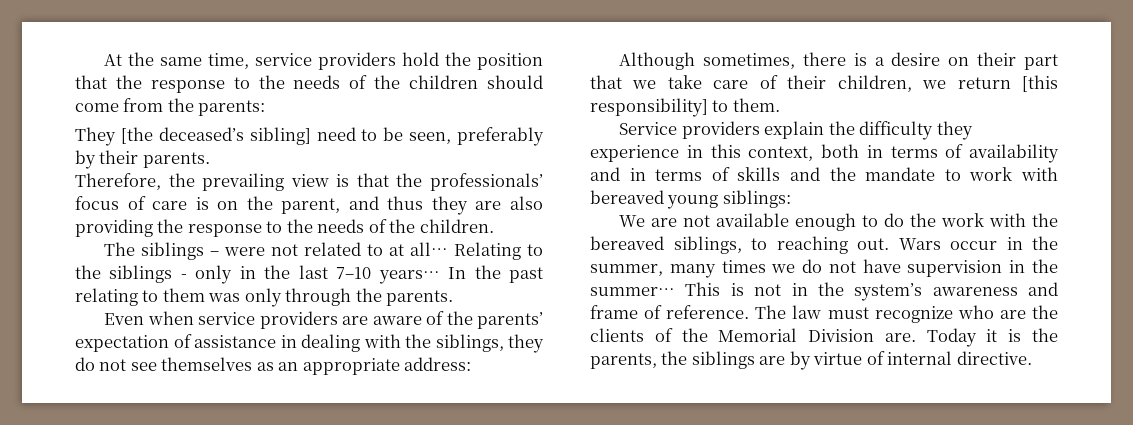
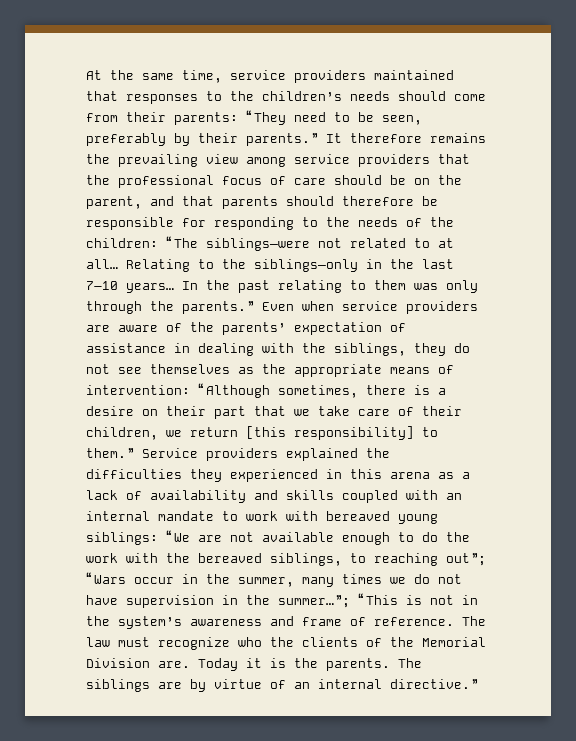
[402,52,543,70] [75,75,479,93] hold the position that the response to the needs of the children -> [374,70,454,80] [86,91,390,104] maintained that responses to the children’s needs
[167,98,194,112] the -> [126,112,166,122] their
[75,127,311,146] // They [the deceased’s sibling] -> [246,110,286,125] “They
[142,152,210,168] [75,173,543,191] parents. // Therefore, the prevailing view is that the professionals’ -> [246,133,486,146] [86,154,470,167] [86,175,214,188] parents.” It therefore remains the prevailing view among service providers that the professional
[195,197,209,210] is -> [334,175,406,185] should be
[387,196,544,215] [75,219,494,237] [104,242,266,260] thus they are also providing the response to the needs of the children. // The siblings – were -> [182,196,438,209] [86,217,454,230] [86,236,310,251] that parents should therefore be responsible for responding to the needs of the children: “The siblings—were
[109,265,233,284] siblings - only -> [254,259,358,272] siblings—only
[386,290,454,306] parents. // -> [182,301,254,314] parents.”
[278,357,472,375] [619,52,696,70] an appropriate address: // Although -> [262,364,454,377] [86,383,270,398] the appropriate means of intervention: “Although
[732,98,780,112] them. // -> [86,448,134,458] them.”
[764,121,973,140] [590,144,1059,163] [590,167,856,181] explain the difficulty they experience in this context, both in terms of availability and in terms of skills and the -> [286,448,390,461] [86,469,470,482] [86,490,462,503] [86,511,150,521] explained the difficulties they experienced in this arena as a lack of availability and skills coupled with an internal
[619,215,646,227] // We -> [166,530,190,542] “We
[857,238,941,250] out. Wars -> [446,553,486,566] [86,572,126,584] out”; “Wars
[590,282,721,296] summer… This -> [278,593,398,608] summer…”; “This
[999,310,1026,319] are -> (262, 642) none
[590,351,688,369] parents, the -> [326,658,422,671] parents. The
[887,351,1032,365] internal directive. -> [294,679,478,689] an internal directive.”

